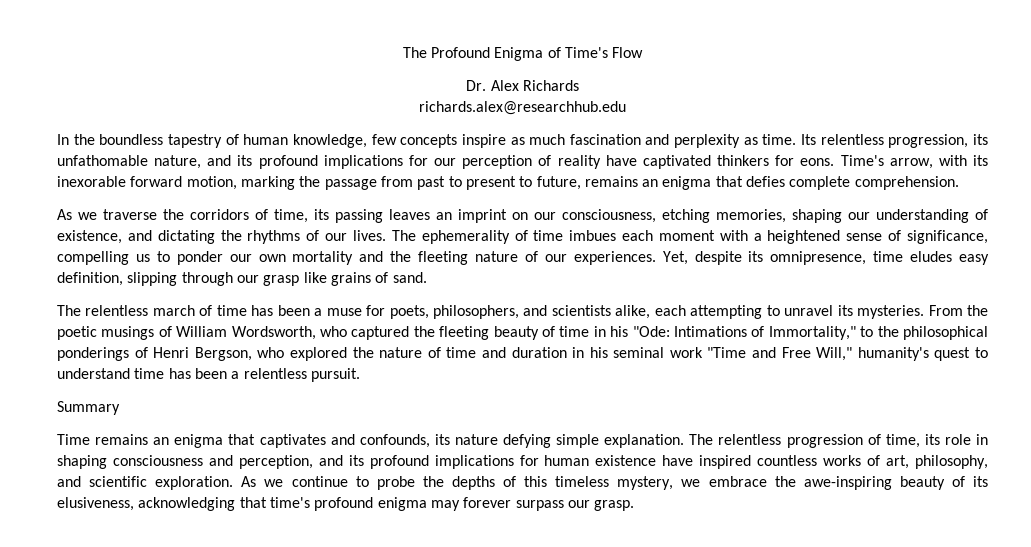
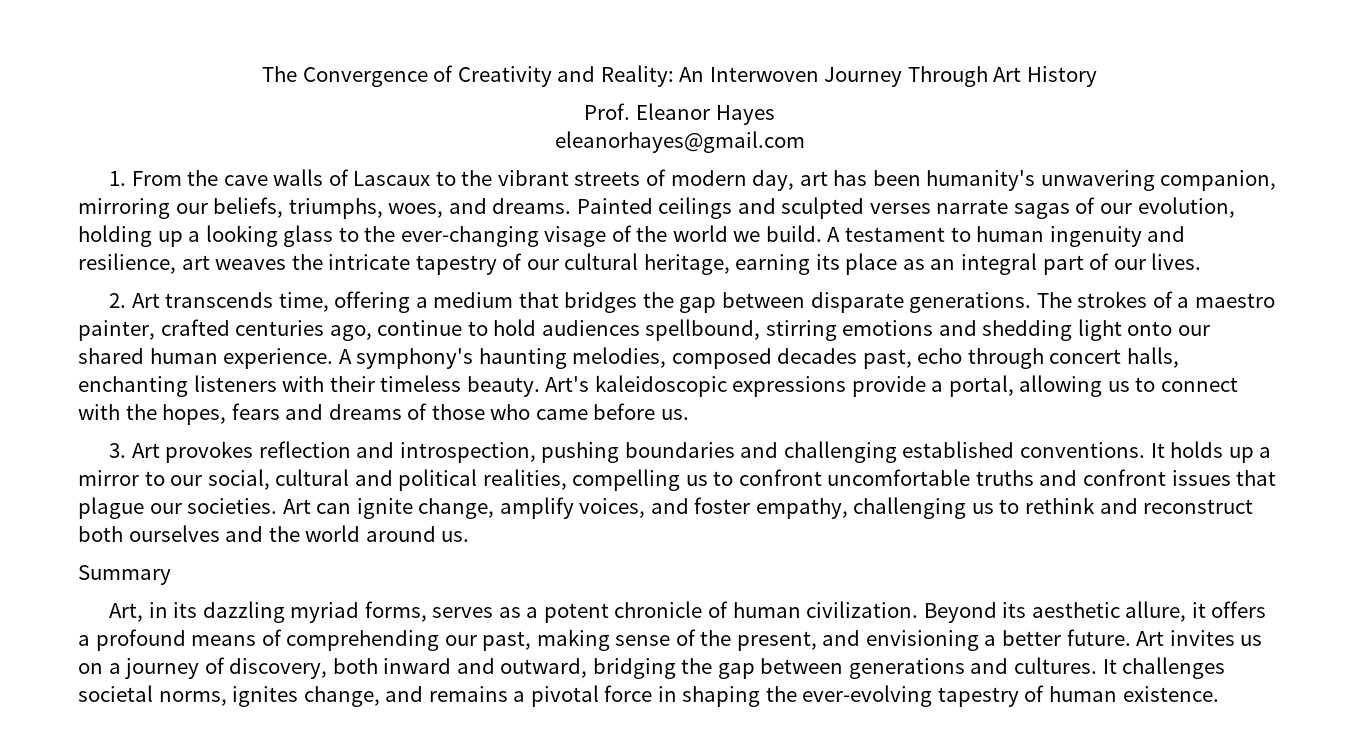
[402,47,644,61] [466,80,579,91] [419,101,626,115] [57,134,988,148] [57,155,988,169] [57,176,959,190] [57,209,988,223] [57,230,989,244] [57,251,989,265] [57,272,427,286] [57,305,989,319] [57,326,988,340] [57,347,989,361] [57,368,360,382] [57,401,120,415] [57,434,989,448] [57,455,989,469] [57,476,989,490] [57,497,635,511] The Profound Enigma of Time's Flow // Dr. Alex Richards // richards.alex@researchhub.edu // In the boundless tapestry of human knowledge, few concepts inspire as much fascination and perplexity as time. Its relentless progression, its unfathomable nature, and its profound implications for our perception of reality have captivated thinkers for eons. Time's arrow, with its inexorable forward motion, marking the passage from past to present to future, remains an enigma that defies complete comprehension. // As we traverse the corridors of time, its passing leaves an imprint on our consciousness, etching memories, shaping our understanding of existence, and dictating the rhythms of our lives. The ephemerality of time imbues each moment with a heightened sense of significance, compelling us to ponder our own mortality and the fleeting nature of our experiences. Yet, despite its omnipresence, time eludes easy definition, slipping through our grasp like grains of sand. // The relentless march of time has been a muse for poets, philosophers, and scientists alike, each attempting to unravel its mysteries. From the poetic musings of William Wordsworth, who captured the fleeting beauty of time in his "Ode: Intimations of Immortality," to the philosophical ponderings of Henri Bergson, who explored the nature of time and duration in his seminal work "Time and Free Will," humanity's quest to understand time has been a relentless pursuit. // Summary // Time remains an enigma that captivates and confounds, its nature defying simple explanation. The relentless progression of time, its role in shaping consciousness and perception, and its profound implications for human existence have inspired countless works of art, philosophy, and scientific exploration. As we continue to probe the depths of this timeless mystery, we embrace the awe-inspiring beauty of its elusiveness, acknowledging that time's profound enigma may forever surpass our grasp. -> [262,65,1097,87] [584,103,775,125] [554,131,805,153] [109,169,1277,191] [78,197,1235,219] [78,225,1186,247] [78,253,1202,275] [109,291,1275,313] [78,319,1211,341] [78,347,1179,369] [78,375,1239,397] [78,403,689,425] [109,441,1272,463] [78,469,1277,491] [78,497,1254,519] [78,525,470,542] [78,565,171,585] [109,601,1267,623] [78,629,1263,651] [78,657,1226,679] [78,685,1219,707] The Convergence of Creativity and Reality: An Interwoven Journey Through Art History // Prof. Eleanor Hayes // eleanorhayes@gmail.com // 1. From the cave walls of Lascaux to the vibrant streets of modern day, art has been humanity's unwavering companion, mirroring our beliefs, triumphs, woes, and dreams. Painted ceilings and sculpted verses narrate sagas of our evolution, holding up a looking glass to the ever-changing visage of the world we build. A testament to human ingenuity and resilience, art weaves the intricate tapestry of our cultural heritage, earning its place as an integral part of our lives. // 2. Art transcends time, offering a medium that bridges the gap between disparate generations. The strokes of a maestro painter, crafted centuries ago, continue to hold audiences spellbound, stirring emotions and shedding light onto our shared human experience. A symphony's haunting melodies, composed decades past, echo through concert halls, enchanting listeners with their timeless beauty. Art's kaleidoscopic expressions provide a portal, allowing us to connect with the hopes, fears and dreams of those who came before us. // 3. Art provokes reflection and introspection, pushing boundaries and challenging established conventions. It holds up a mirror to our social, cultural and political realities, compelling us to confront uncomfortable truths and confront issues that plague our societies. Art can ignite change, amplify voices, and foster empathy, challenging us to rethink and reconstruct both ourselves and the world around us. // Summary // Art, in its dazzling myriad forms, serves as a potent chronicle of human civilization. Beyond its aesthetic allure, it offers a profound means of comprehending our past, making sense of the present, and envisioning a better future. Art invites us on a journey of discovery, both inward and outward, bridging the gap between generations and cultures. It challenges societal norms, ignites change, and remains a pivotal force in shaping the ever-evolving tapestry of human existence.

